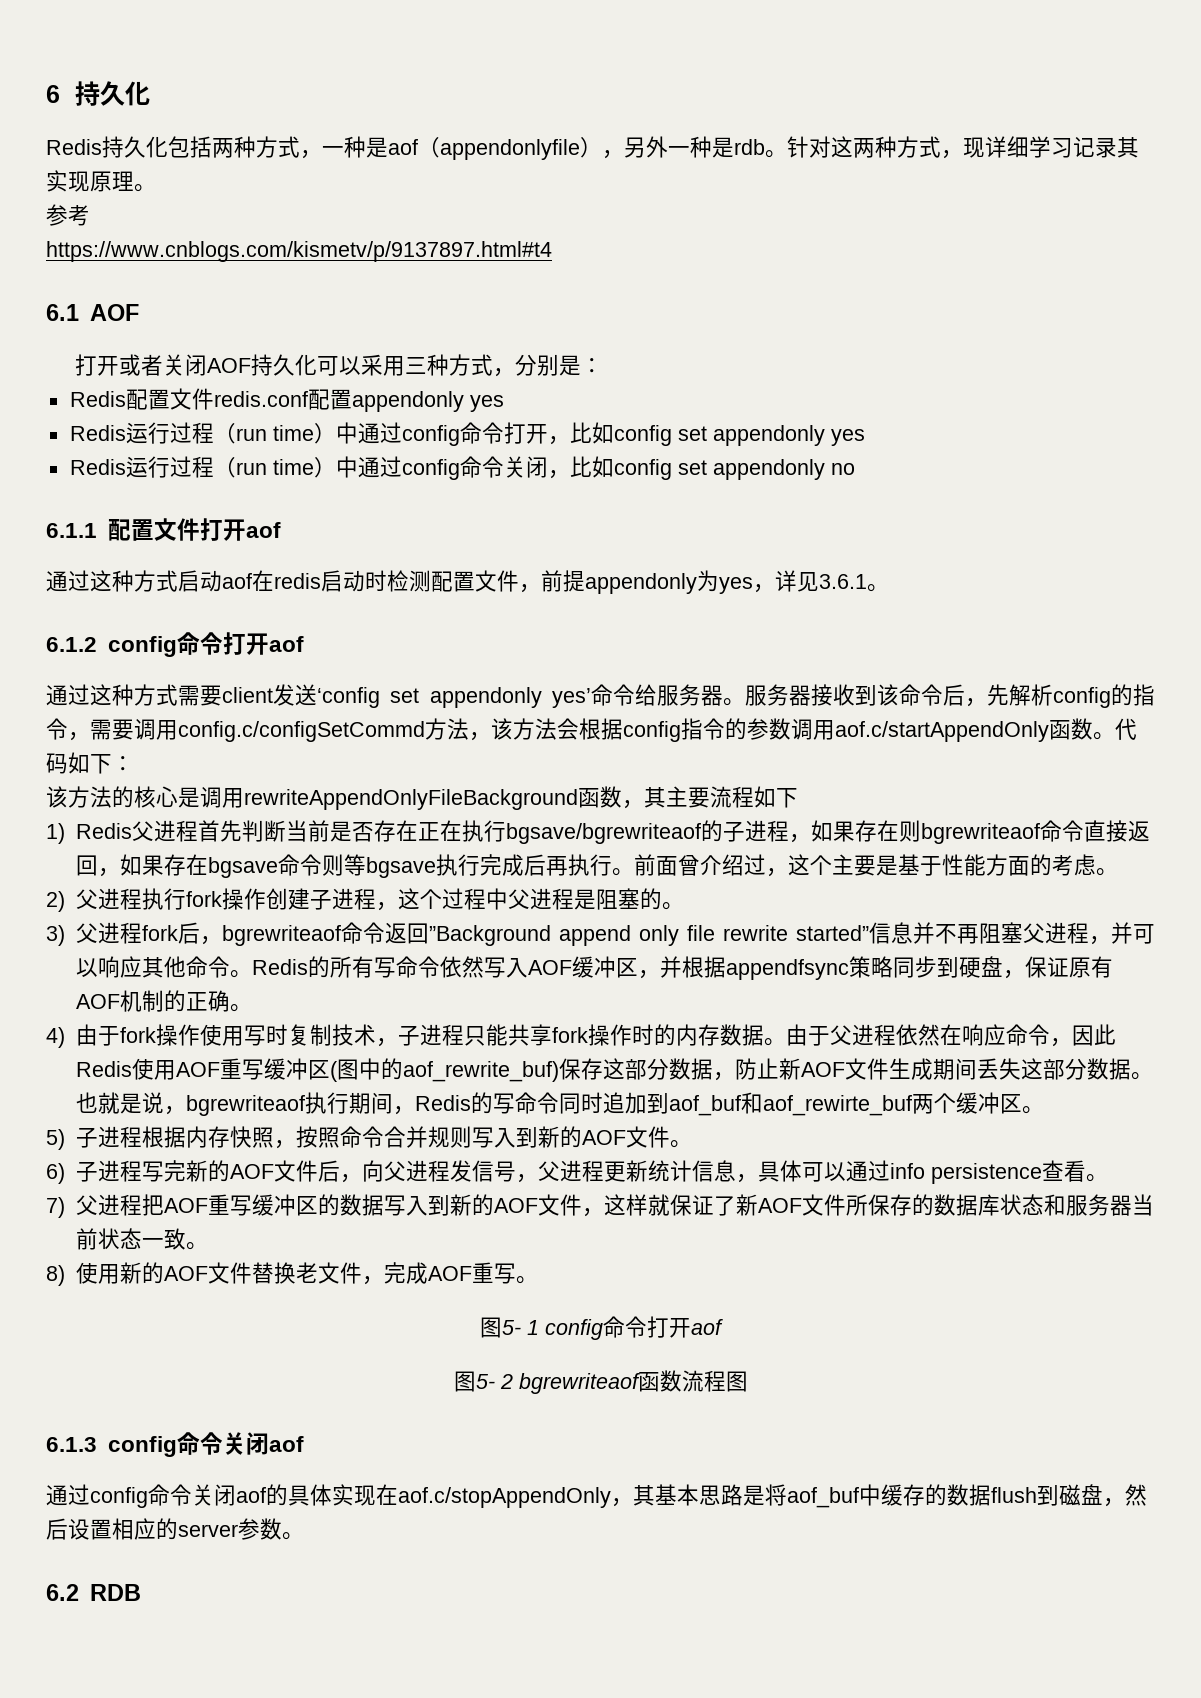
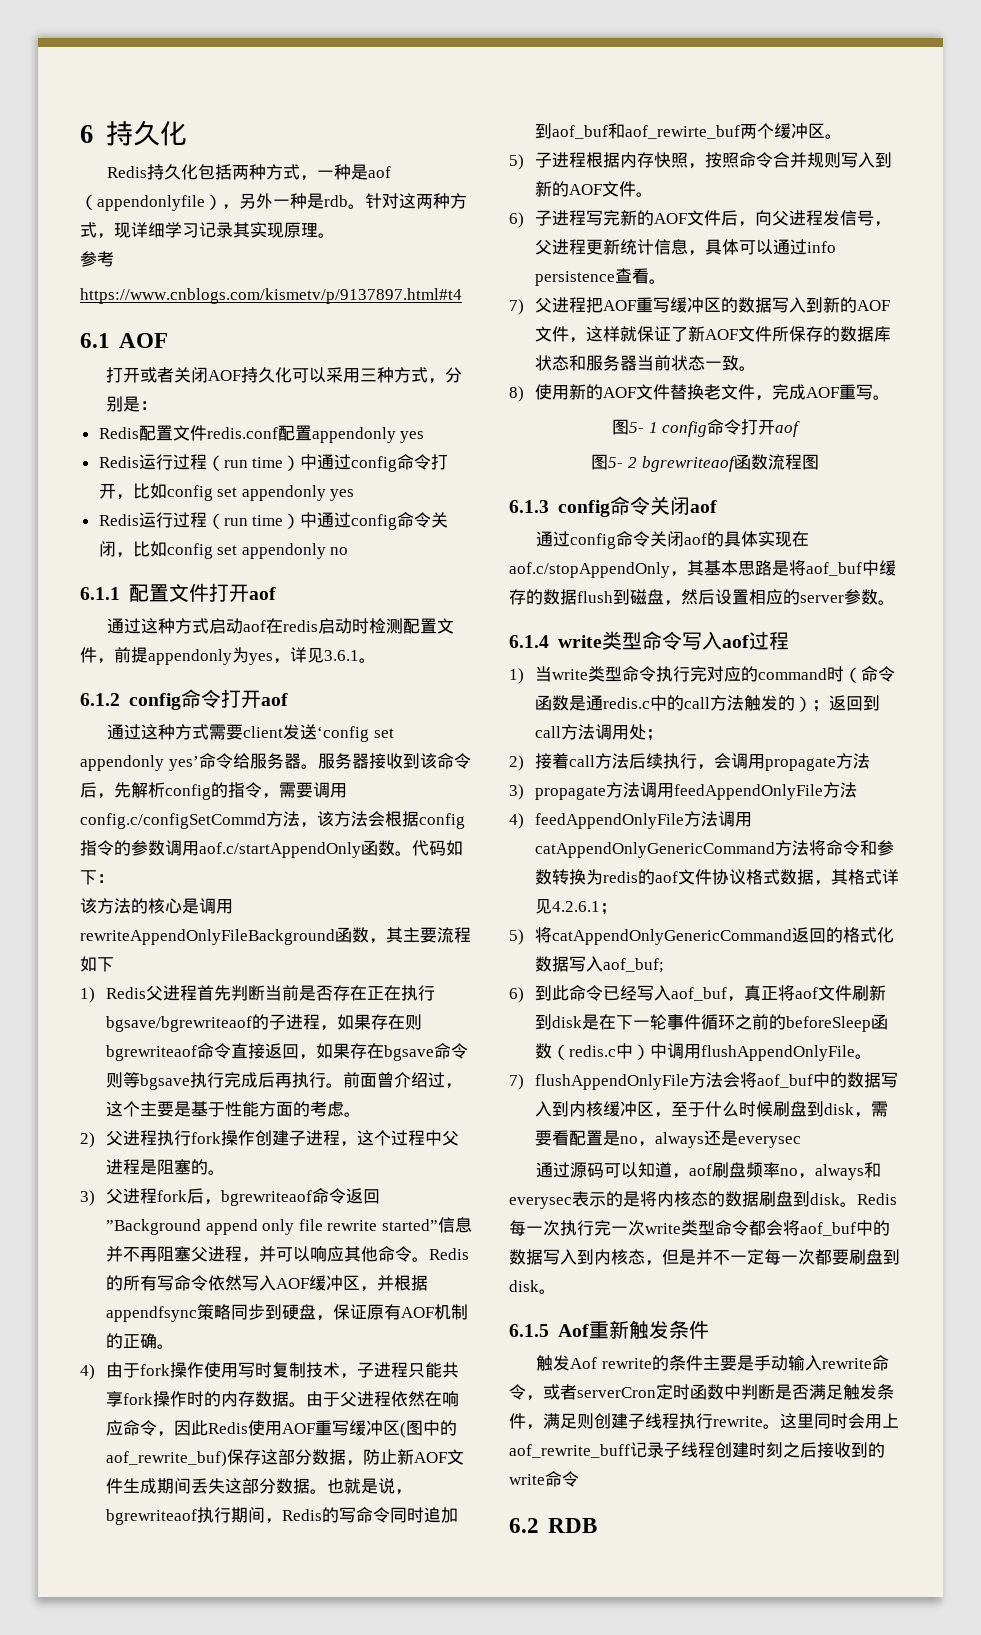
(304, 1536) none -> [509,631,789,650] [509,666,896,684] [535,695,881,712] [535,724,664,741] [509,753,871,771] [509,782,858,800] [509,811,753,829] [535,840,895,858] [535,869,900,886] [535,898,618,915] [509,927,895,945] [535,956,665,973] [509,985,887,1003] [535,1014,889,1032] [535,1043,873,1061] [509,1072,899,1090] [535,1101,889,1118] [535,1130,802,1148] [536,1162,882,1180] [509,1191,897,1209] [509,1220,890,1236] [509,1249,900,1266] [509,1280,556,1294] [509,1320,709,1339] [536,1355,889,1371] [509,1384,894,1401] [509,1413,899,1430] [509,1442,885,1458] [509,1471,579,1487] // 6.1.4 write类型命令写入aof过程 // 1)当write类型命令执行完对应的command时（命令函数是通redis.c中的call方法触发的）；返回到call方法调用处； // 2)接着call方法后续执行，会调用propagate方法 // 3) propagate方法调用feedAppendOnlyFile方法 // 4) feedAppendOnlyFile方法调用catAppendOnlyGenericCommand方法将命令和参数转换为redis的aof文件协议格式数据，其格式详见4.2.6.1； // 5)将catAppendOnlyGenericCommand返回的格式化数据写入aof_buf; // 6)到此命令已经写入aof_buf，真正将aof文件刷新到disk是在下一轮事件循环之前的beforeSleep函数（redis.c中）中调用flushAppendOnlyFile。 // 7) flushAppendOnlyFile方法会将aof_buf中的数据写入到内核缓冲区，至于什么时候刷盘到disk，需要看配置是no，always还是everysec // 通过源码可以知道，aof刷盘频率no，always和everysec表示的是将内核态的数据刷盘到disk。Redis每一次执行完一次write类型命令都会将aof_buf中的数据写入到内核态，但是并不一定每一次都要刷盘到disk。 // 6.1.5 Aof重新触发条件 // 触发Aof rewrite的条件主要是手动输入rewrite命令，或者serverCron定时函数中判断是否满足触发条件，满足则创建子线程执行rewrite。这里同时会用上aof_rewrite_buff记录子线程创建时刻之后接收到的write命令

